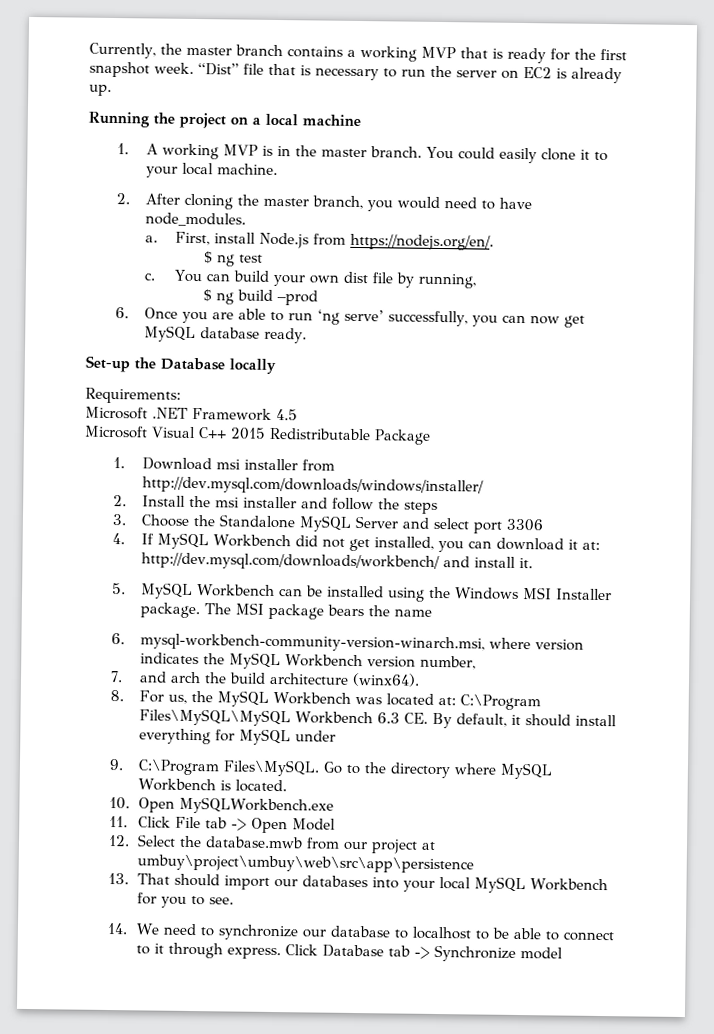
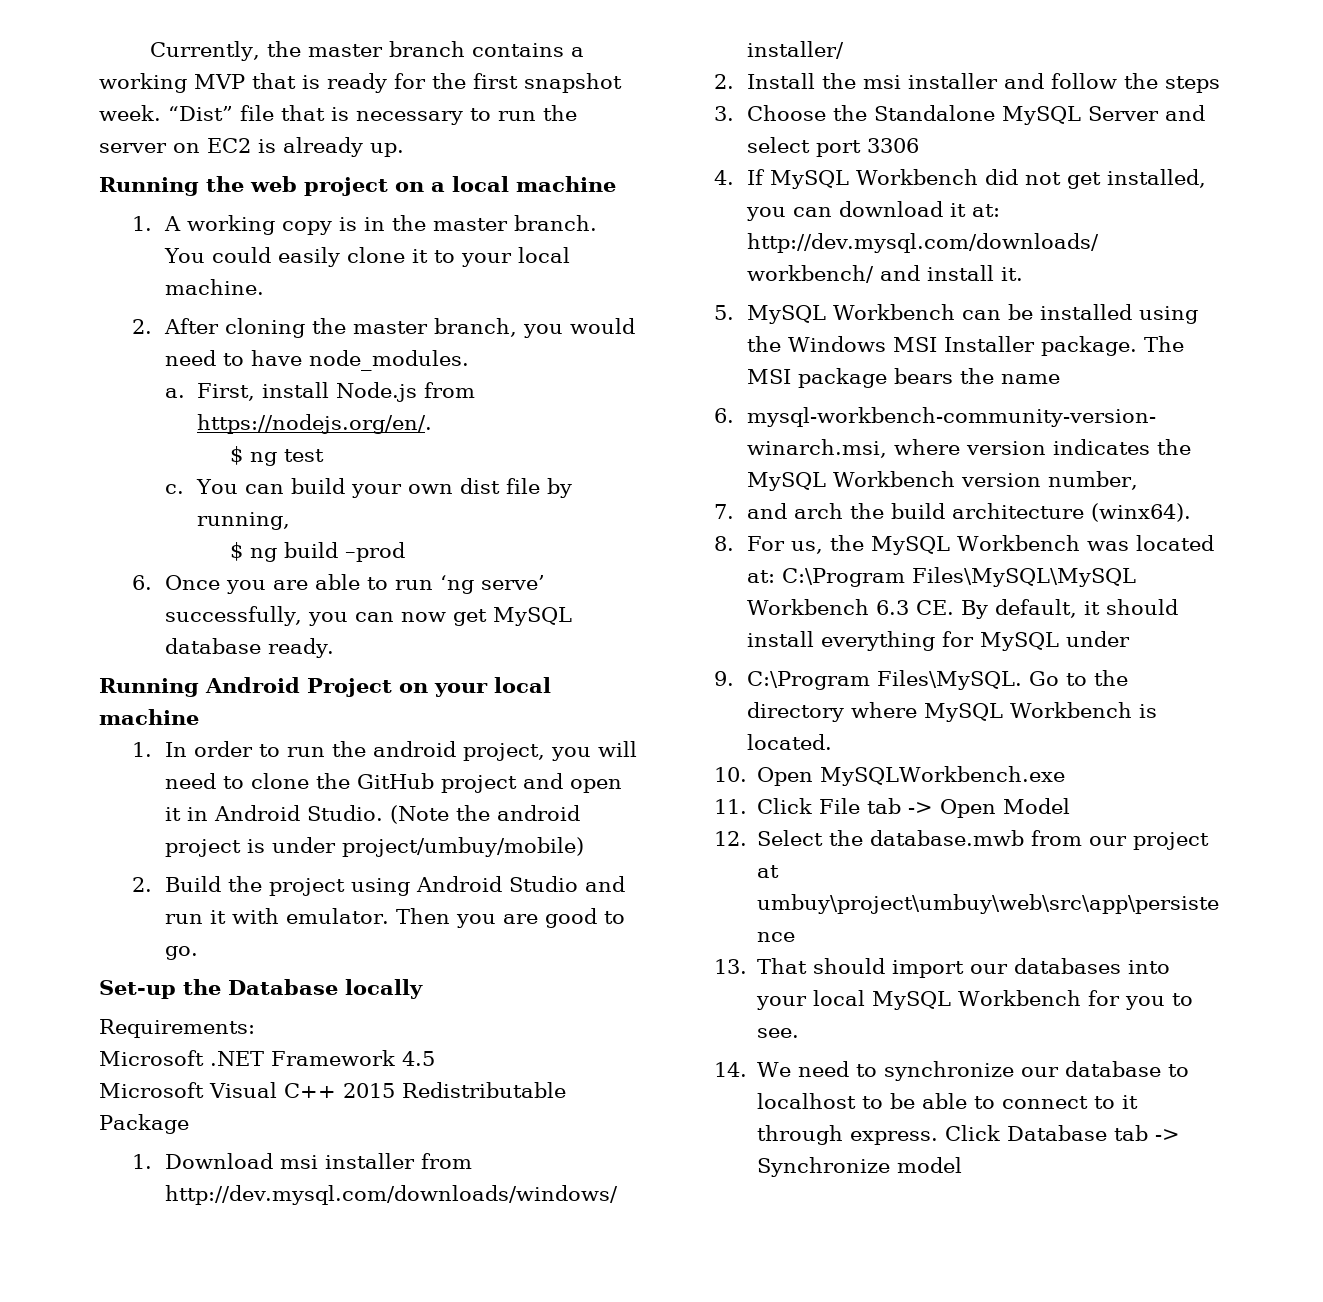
(175, 118) none -> [250,176,297,192] web
[223,144,259,156] MVP -> [281,221,332,235] copy
(308, 335) none -> [99,677,551,697] [99,709,199,725] [131,741,637,761] [164,773,622,793] [164,805,580,824] [164,837,584,857] [131,876,625,896] [164,908,626,928] [164,946,198,960] // Running Android Project on your local machine // 1. In order to run the android project, you will need to clone the GitHub project and open it in Android Studio. (Note the android project is under project/umbuy/mobile) // 2. Build the project using Android Studio and run it with emulator. Then you are good to go.

